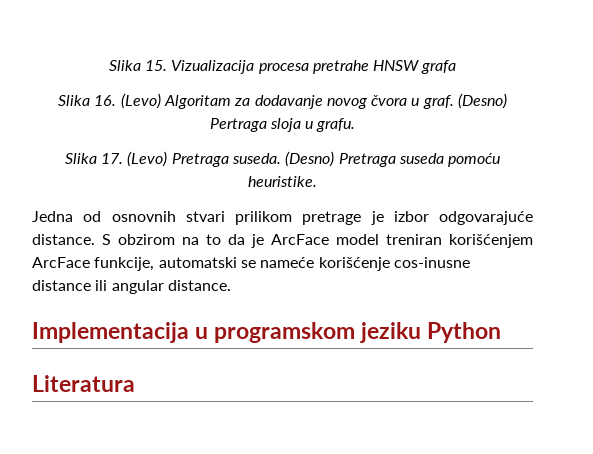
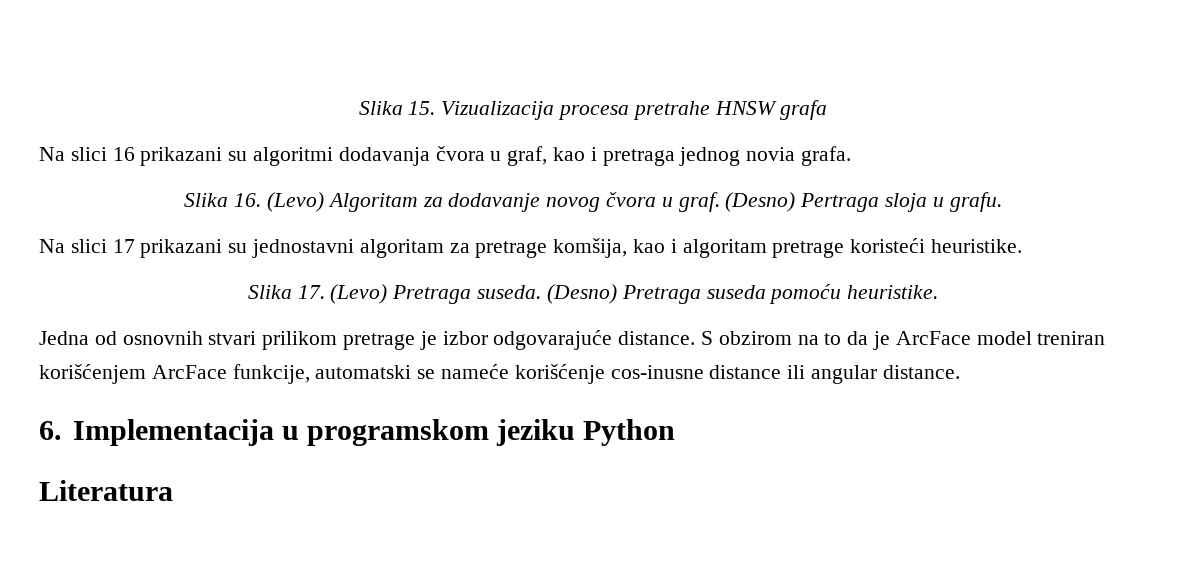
(457, 67) none -> [39,146,852,166] // Na slici 16 prikazani su algoritmi dodavanja čvora u graf, kao i pretraga jednog novia grafa.
(356, 125) none -> [39,238,1023,258] // Na slici 17 prikazani su jednostavni algoritam za pretrage komšija, kao i algoritam pretrage koristeći heuristike.
(231, 285) none -> [39,421,62,440] 6.

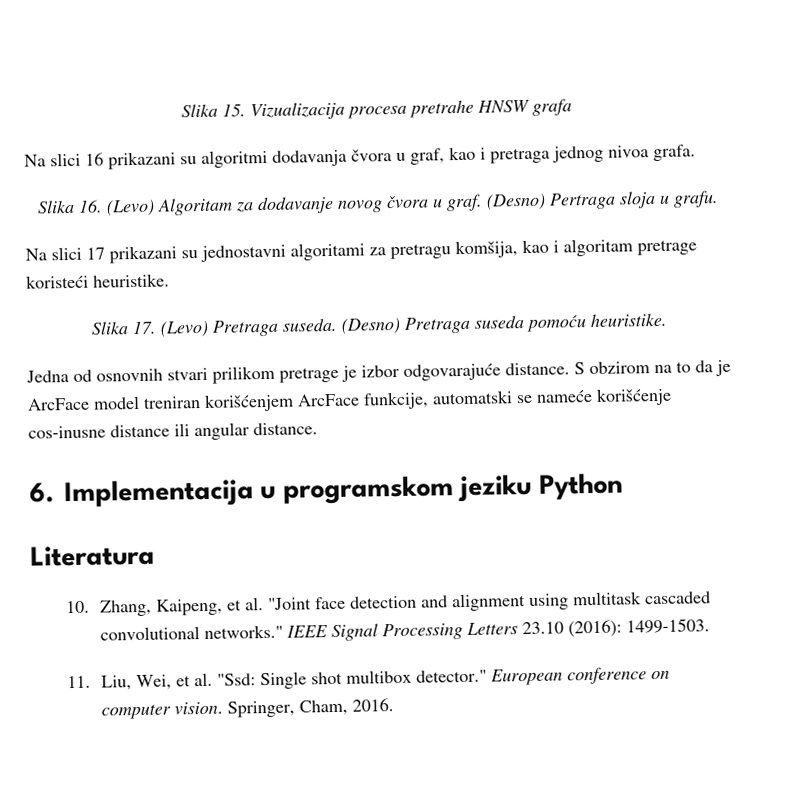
[746,147,796,161] novia -> [608,145,649,158] nivoa
[359,239,548,258] algoritam za pretrage -> [290,242,451,261] algoritami za pretragu
(173, 490) none -> [65,591,712,617] [100,618,711,642] [66,666,671,691] [101,698,395,720] // 10. Zhang, Kaipeng, et al. "Joint face detection and alignment using multitask cascaded convolutional networks." IEEE Signal Processing Letters 23.10 (2016): 1499-1503. // 11. Liu, Wei, et al. "Ssd: Single shot multibox detector." European conference on computer vision. Springer, Cham, 2016.

